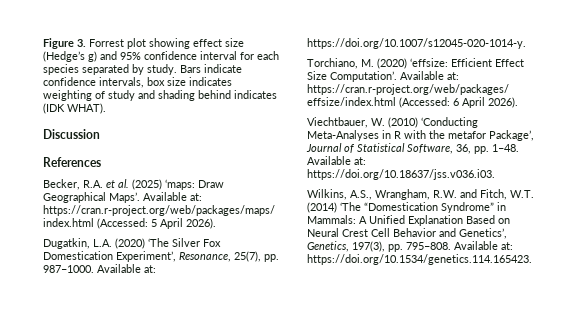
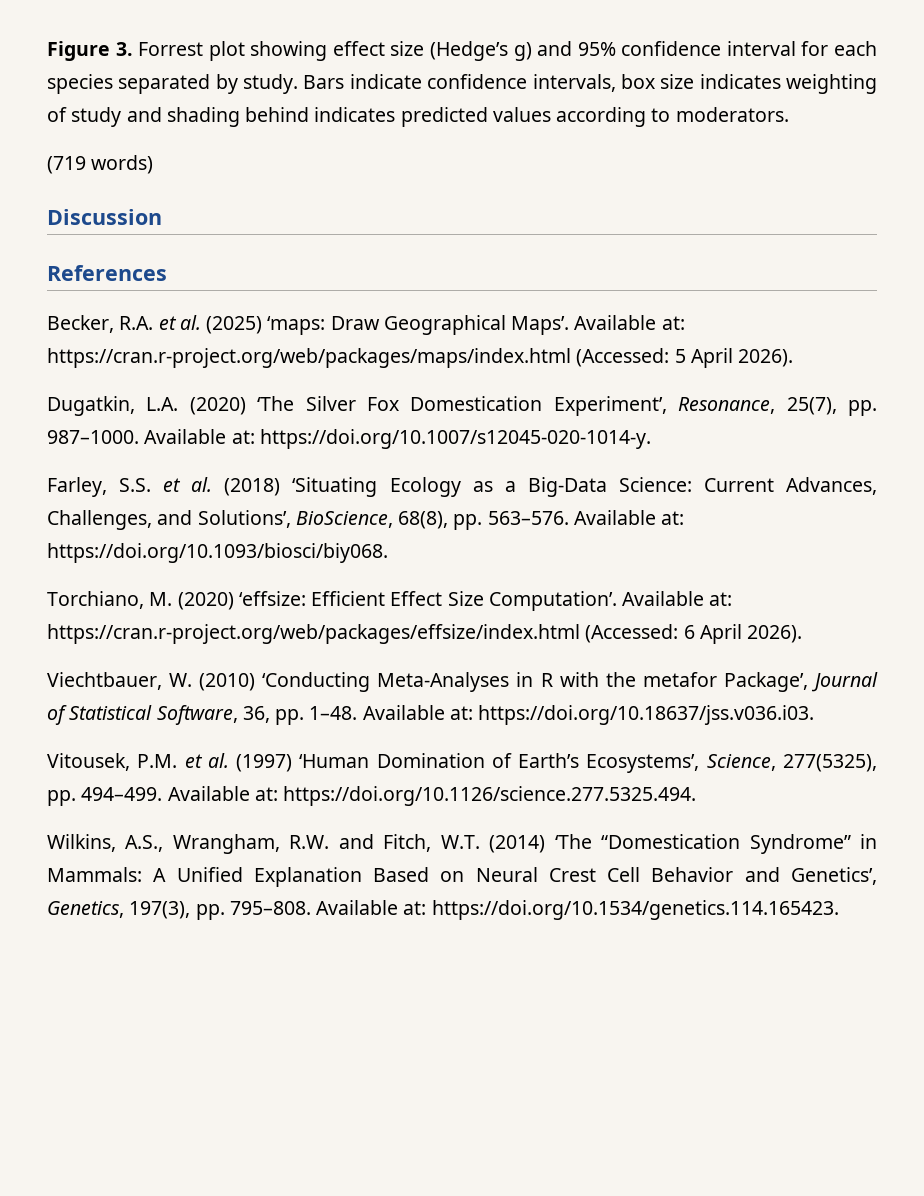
[43,103,106,114] (IDK WHAT). -> [400,107,789,127] [47,155,154,174] predicted values according to moderators. // (719 words)
(526, 43) none -> [47,477,877,497] [47,510,685,530] [47,543,388,563] // Farley, S.S. et al. (2018) ‘Situating Ecology as a Big-Data Science: Current Advances, Challenges, and Solutions’, BioScience, 68(8), pp. 563–576. Available at: https://doi.org/10.1093/biosci/biy068.
(495, 174) none -> [47,753,877,773] [47,786,697,806] // Vitousek, P.M. et al. (1997) ‘Human Domination of Earth’s Ecosystems’, Science, 277(5325), pp. 494–499. Available at: https://doi.org/10.1126/science.277.5325.494.

